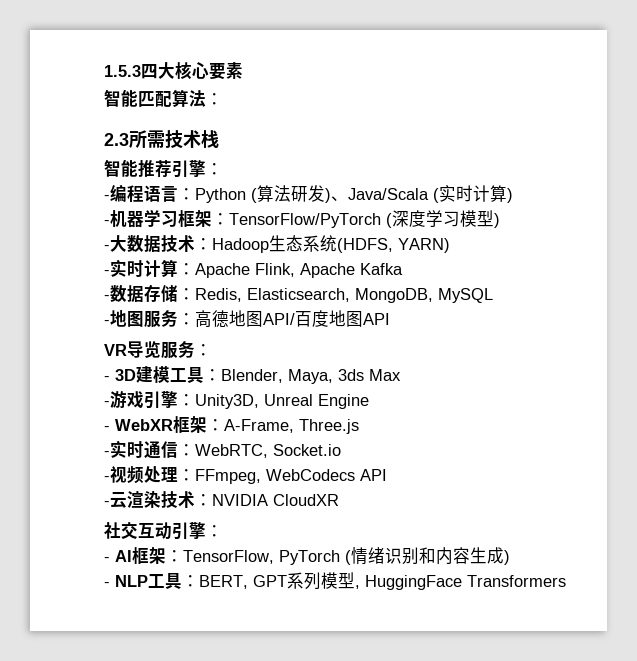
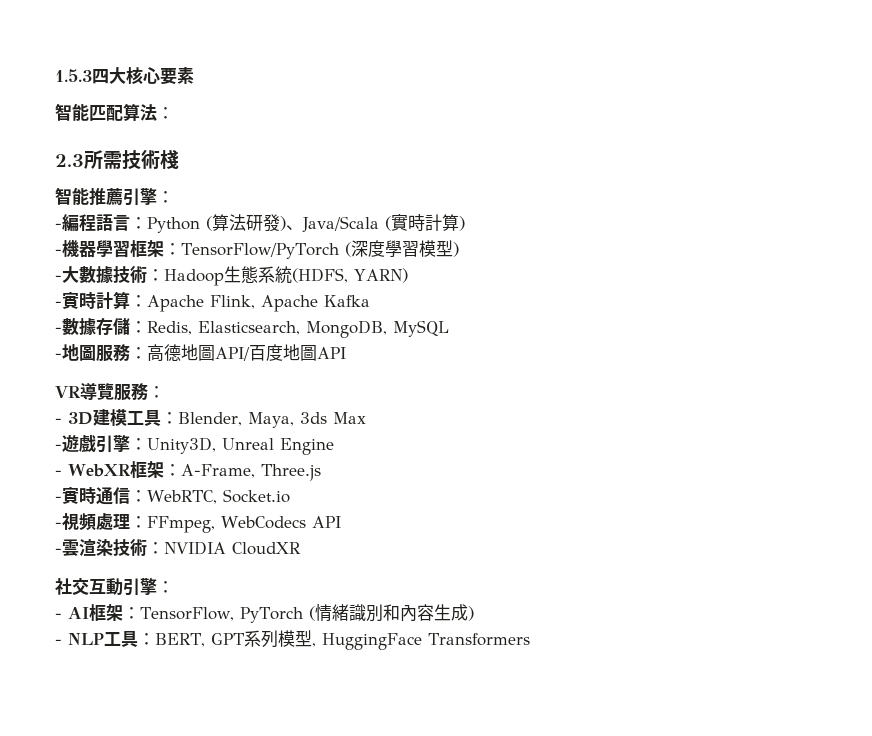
[183,130,219,148] 术栈 -> [141,149,179,169] 術棧
[155,160,223,178] [104,184,161,203] 荐引擎： // -编程语 -> [106,188,174,206] [55,214,113,232] 薦引擎： // -編程語
[308,185,325,202] 发 -> [263,214,280,232] 發
[439,185,490,202] 实时计 -> [391,214,442,231] 實時計
[110,209,178,228] 机器学习 -> [62,240,130,258] 機器學習
[426,210,460,227] 学习 -> [384,240,419,257] 學習
[127,235,195,253] 数据技术 -> [79,266,147,284] 數據技術
[286,235,337,252] 态系统 -> [241,266,292,284] 態系統
[110,259,161,277] 实时计 -> [62,292,113,309] 實時計
[110,284,178,303] 数据存储 -> [62,317,130,336] 數據存儲
[127,310,178,327] 图服务 -> [79,344,130,362] 圖服務
[246,311,263,327] 图 -> [198,345,215,361] 圖
[346,311,363,327] 图 -> [300,345,317,361] 圖
[127,341,195,358] 导览服务 -> [80,383,148,401] 導覽服務
[110,391,144,409] 游戏 -> [62,434,96,453] 遊戲
[110,440,144,458] 实时 -> [62,487,96,504] 實時
[110,466,161,484] 视频处 -> [62,513,113,531] 視頻處
[110,491,195,508] 云渲染技术 -> [62,539,147,556] 雲渲染技術
[155,522,172,539] 动 -> [106,578,123,595] 動
[368,547,453,565] 绪识别和内 -> [331,604,417,622] 緒識別和內

